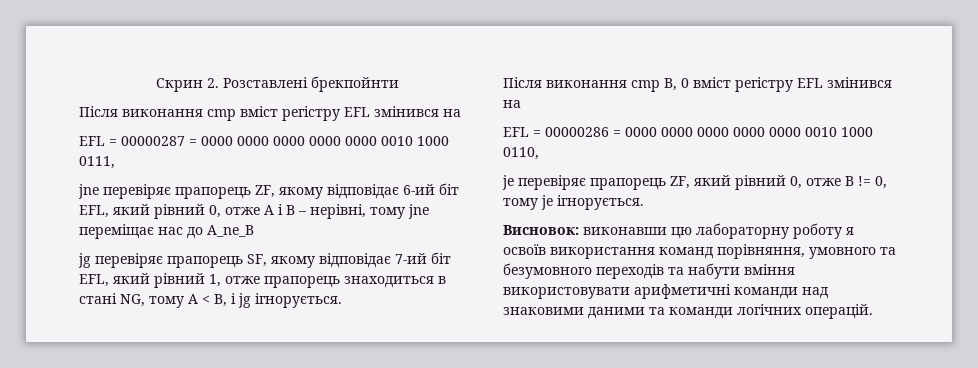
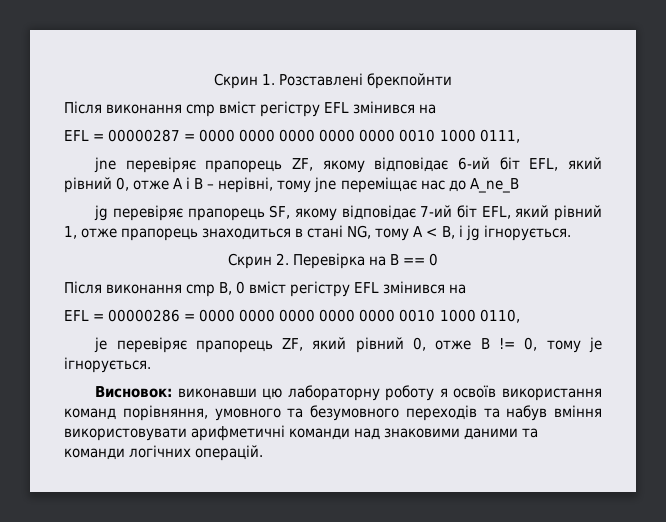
[155,78,219,92] Скрин 2. -> [213,73,275,89] Скрин 1.
(342, 300) none -> [227,253,439,269] // Скрин 2. Перевірка на B == 0
[688,263,740,279] набути -> [506,405,548,421] набув

